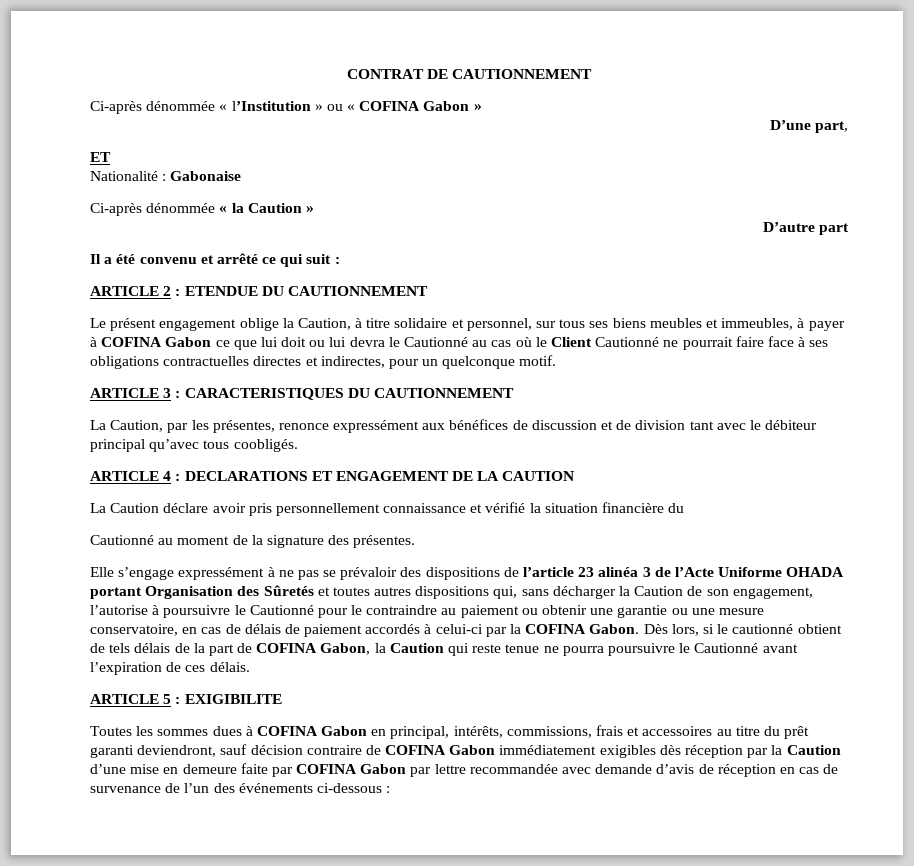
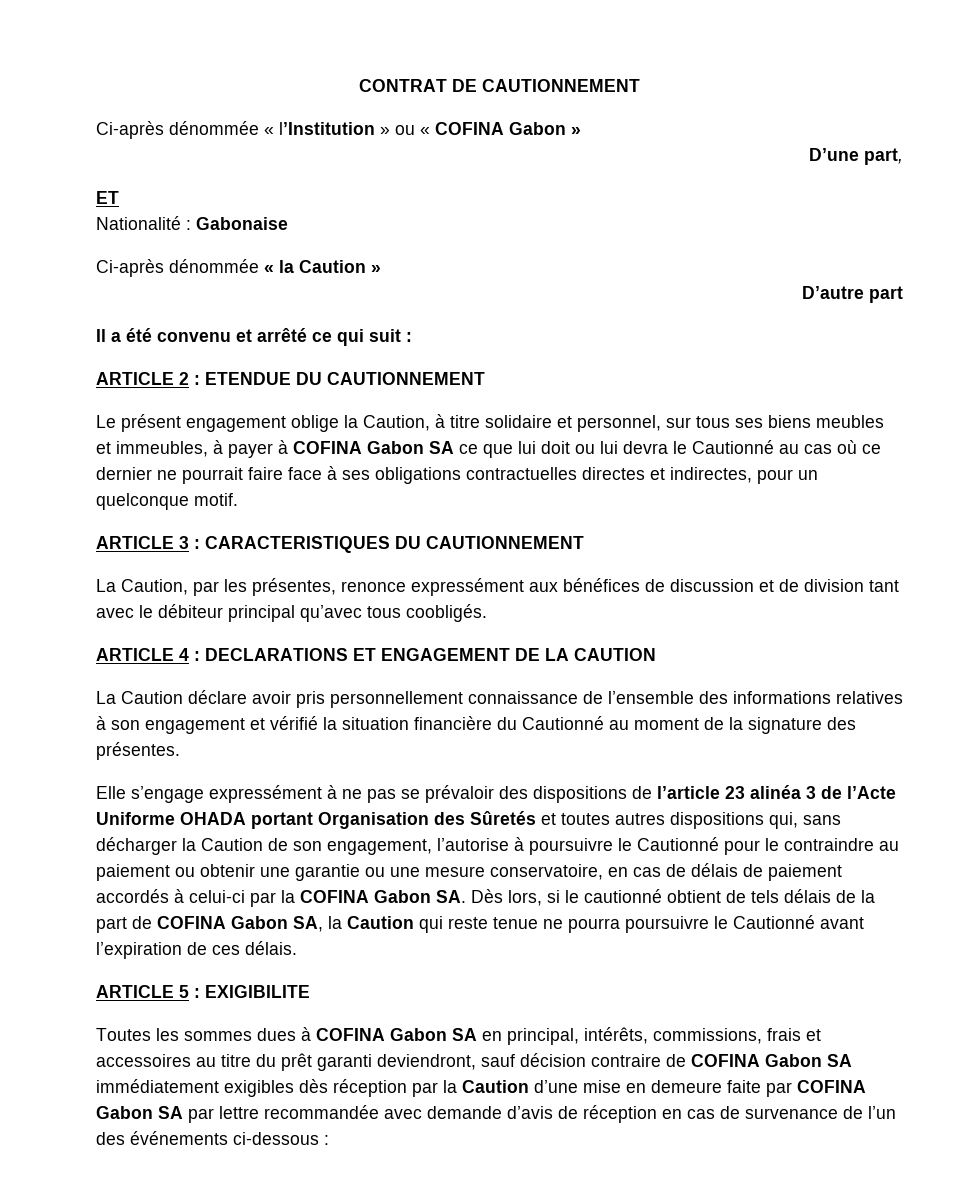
(212, 342) none -> [429,441,454,454] SA
[535,337,660,347] le Client Cautionné -> [862,444,881,454] [96,467,152,480] ce dernier
(467, 508) none -> [583,691,903,704] [96,716,245,734] de l’ensemble des informations relatives à son engagement
(685, 508) // -> (517, 723) none
[589,624,640,634] Gabon. -> [374,890,466,903] Gabon SA.
[320,643,371,655] Gabon, -> [231,916,323,932] Gabon SA,
(368, 731) none -> [452,1028,477,1041] SA
(496, 750) none -> [827,1054,852,1067] SA
(407, 769) none -> [158,1106,183,1119] SA

